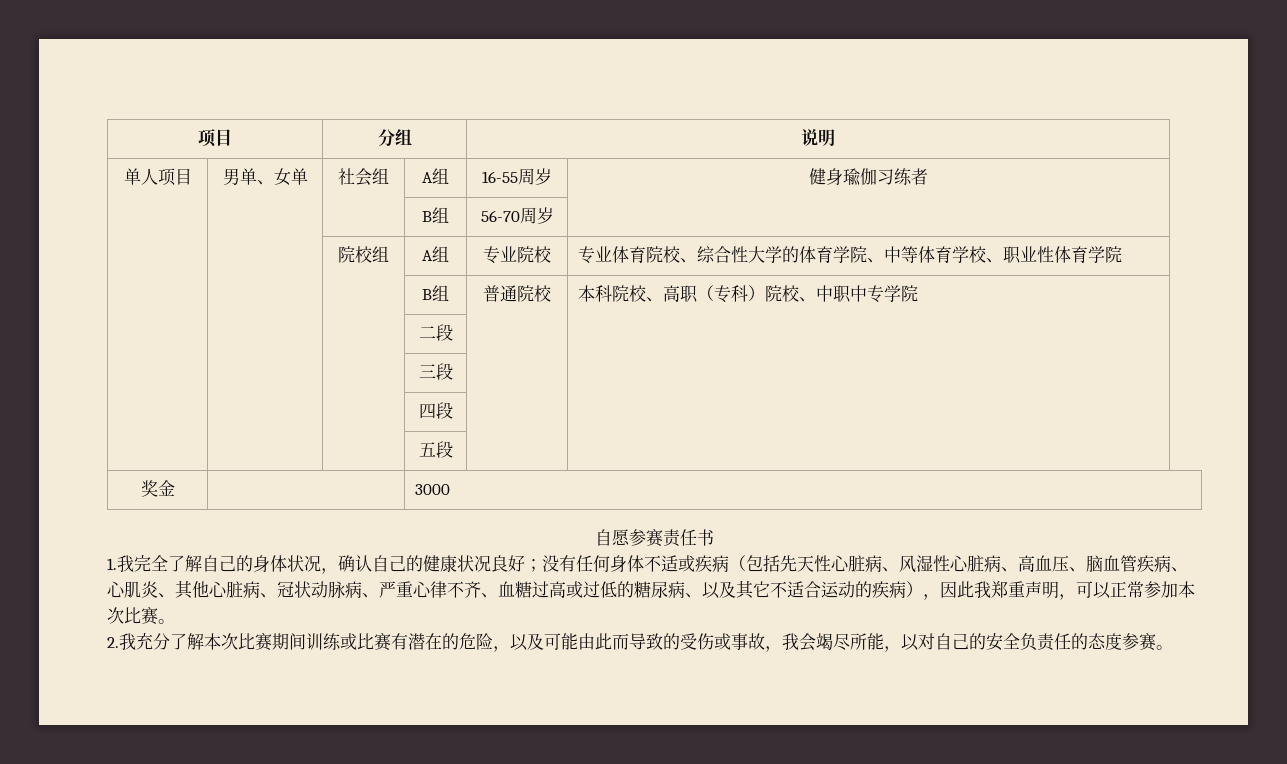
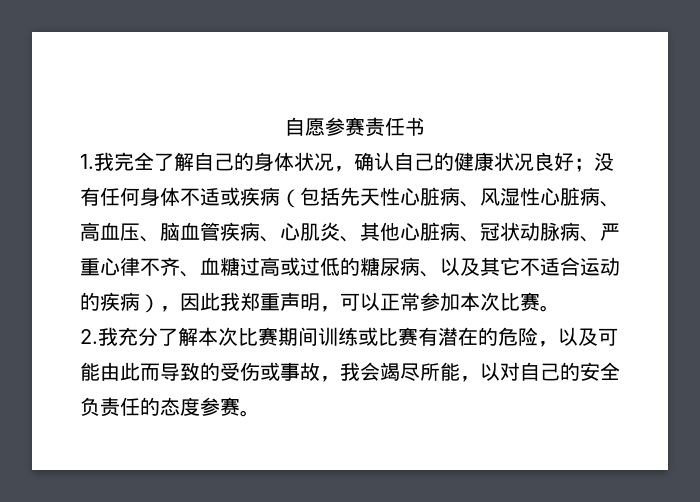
[198,129,232,147] [377,129,412,147] [801,129,835,146] [123,168,192,186] [222,168,308,186] [338,168,389,186] [422,168,449,184] [482,168,552,185] [809,168,928,186] [422,207,449,223] [480,207,554,224] [338,246,389,263] [422,246,449,262] [483,246,552,264] [578,246,1123,264] [422,285,449,301] [483,285,552,302] [578,285,919,303] [418,324,453,341] [418,363,453,380] [418,402,453,419] [418,441,453,458] [140,480,175,497] [415,484,451,495] 项目 | 分组 | 说明 // 单人项目 | 男单、女单 | 社会组 | A组 | 16-55周岁 | 健身瑜伽习练者 // | | | B组 | 56-70周岁 | // | | 院校组 | A组 | 专业院校 | 专业体育院校、综合性大学的体育学院、中等体育学校、职业性体育学院 // | | | B组 | 普通院校 | 本科院校、高职（专科）院校、中职中专学院 // | | | 二段 | | // | | | 三段 | | // | | | 四段 | | // | | | 五段 | | // 奖金 | | 3000 // -> (284, 126) none

